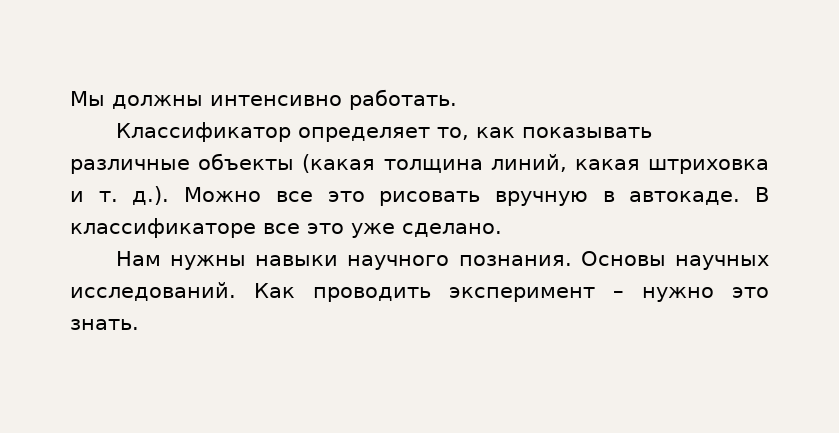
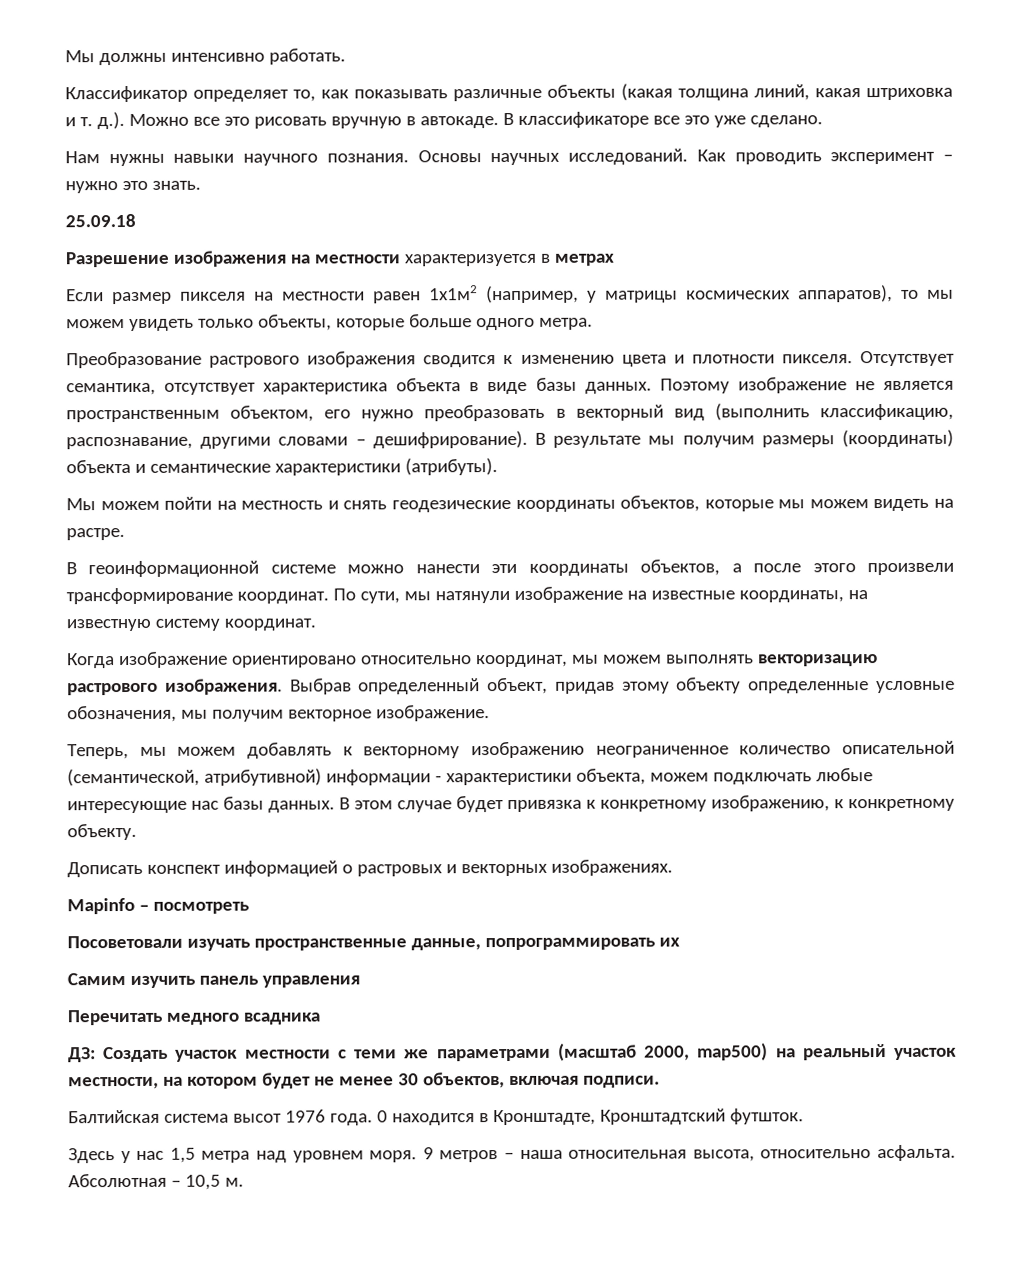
(139, 324) none -> [65,213,136,228] [65,250,615,268] [66,284,954,305] [66,314,593,331] [66,350,956,369] [66,377,954,396] [66,403,954,423] [66,429,955,450] [66,458,498,476] [66,495,954,513] [66,528,125,541] [66,559,955,578] [66,586,868,605] [66,618,316,632] [67,651,878,669] [67,677,956,696] [67,705,490,723] [67,740,955,760] [67,768,873,787] [67,795,955,814] [67,823,137,841] [67,859,673,878] [67,897,249,915] [67,935,680,951] [67,973,360,988] [67,1009,320,1026] [68,1042,958,1063] [68,1072,660,1090] [68,1108,804,1126] [68,1144,957,1164] [68,1173,244,1190] // 25.09.18 // Разрешение изображения на местности характеризуется в метрах // Если размер пикселя на местности равен 1x1м2 (например, у матрицы космических аппаратов), то мы можем увидеть только объекты, которые больше одного метра. // Преобразование растрового изображения сводится к изменению цвета и плотности пикселя. Отсутствует семантика, отсутствует характеристика объекта в виде базы данных. Поэтому изображение не является пространственным объектом, его нужно преобразовать в векторный вид (выполнить классификацию, распознавание, другими словами – дешифрирование). В результате мы получим размеры (координаты) объекта и семантические характеристики (атрибуты). // Мы можем пойти на местность и снять геодезические координаты объектов, которые мы можем видеть на растре. // В геоинформационной системе можно нанести эти координаты объектов, а после этого произвели трансформирование координат. По сути, мы натянули изображение на известные координаты, на известную систему координат. // Когда изображение ориентировано относительно координат, мы можем выполнять векторизацию растрового изображения. Выбрав определенный объект, придав этому объекту определенные условные обозначения, мы получим векторное изображение. // Теперь, мы можем добавлять к векторному изображению неограниченное количество описательной (семантической, атрибутивной) информации - характеристики объекта, можем подключать любые интересующие нас базы данных. В этом случае будет привязка к конкретному изображению, к конкретному объекту. // Дописать конспект информацией о растровых и векторных изображениях. // Mapinfo – посмотреть // Посоветовали изучать пространственные данные, попрограммировать их // Самим изучить панель управления // Перечитать медного всадника // ДЗ: Создать участок местности с теми же параметрами (масштаб 2000, map500) на реальный участок местности, на котором будет не менее 30 объектов, включая подписи. // Балтийская система высот 1976 года. 0 находится в Кронштадте, Кронштадтский футшток. // Здесь у нас 1,5 метра над уровнем моря. 9 метров – наша относительная высота, относительно асфальта. Абсолютная – 10,5 м.

